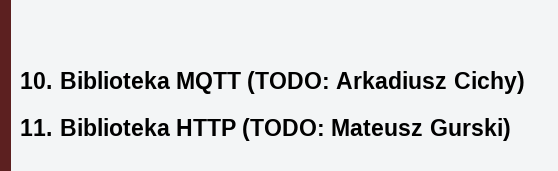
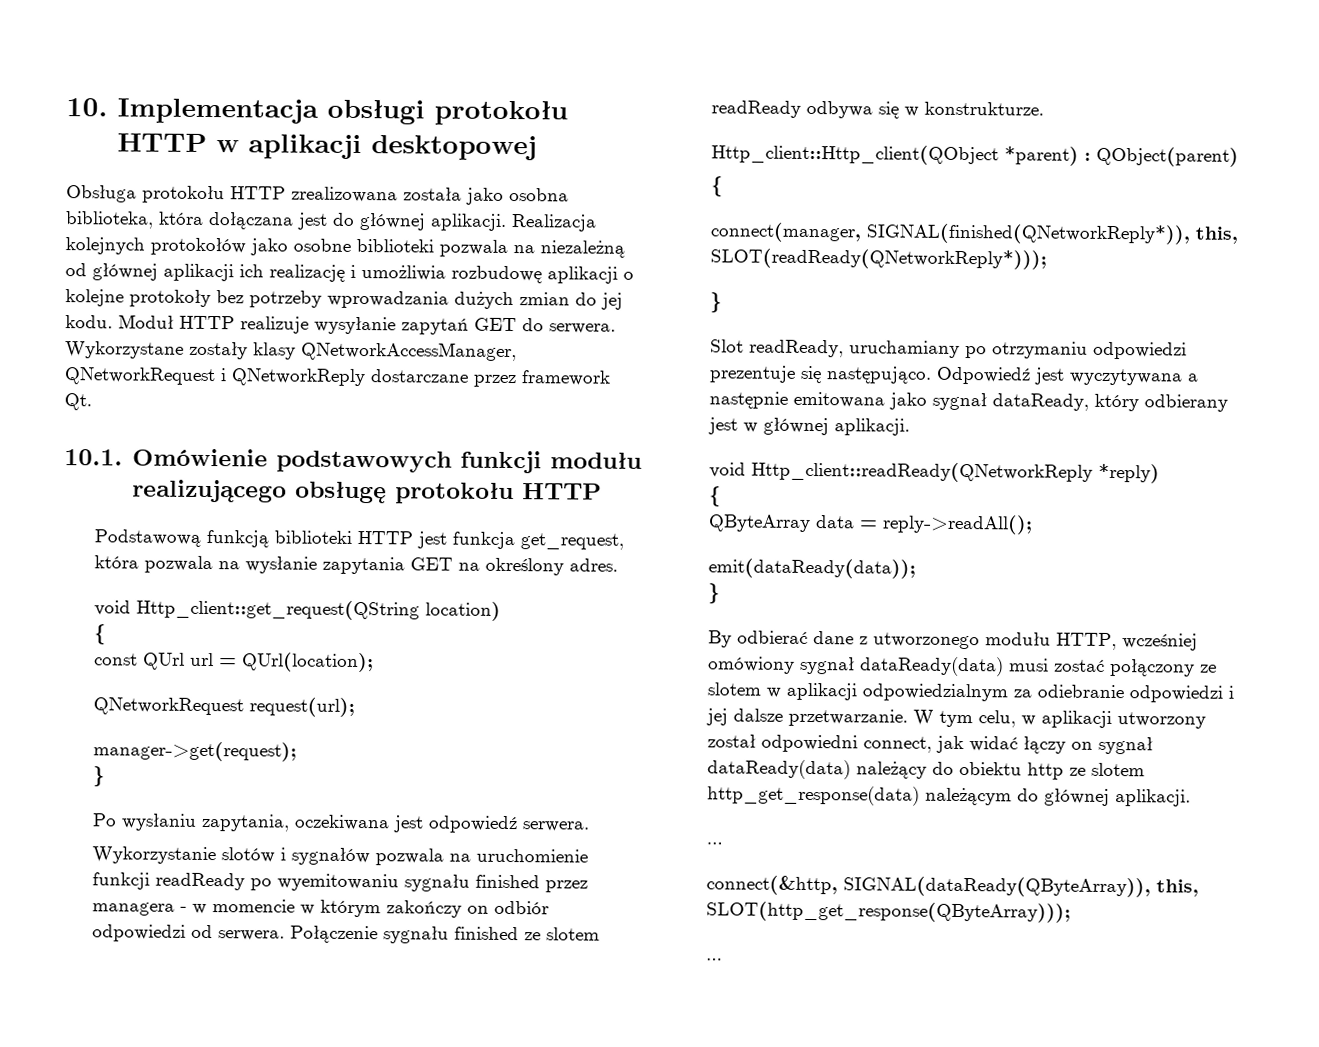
[59,71,525,94] [20,118,511,141] Biblioteka MQTT (TODO: Arkadiusz Cichy) // 11. Biblioteka HTTP (TODO: Mateusz Gurski) -> [116,98,568,126] [116,133,537,161] [66,185,569,205] [65,211,597,232] [65,237,625,258] [65,263,634,284] [65,289,623,310] [65,314,616,335] [65,341,517,362] [64,367,611,388] [64,393,92,411] [64,448,642,474] [131,479,602,505] [94,529,625,550] [94,555,619,576] [94,599,502,621] [94,624,107,645] [94,652,375,673] [93,697,356,717] [93,741,298,762] [93,766,106,787] [92,813,591,834] [92,846,589,866] [92,872,589,893] [92,899,550,918] [92,924,601,944] [711,100,1045,119] [711,144,1240,167] [711,176,724,197] [710,222,1239,245] [710,248,1048,270] [710,292,723,313] [710,339,1188,360] [709,365,1200,386] [709,391,1229,412] [708,417,911,436] [709,461,1161,484] [709,486,722,507] [708,514,1034,535] [708,558,917,579] [708,583,721,604] [708,630,1199,651] [708,656,1218,677] [707,682,1235,703] [706,708,1207,729] [707,734,1154,755] [707,759,1146,780] [707,785,1192,807] [706,842,724,845] [706,875,1200,898] [706,901,1072,923] [706,958,724,961] Implementacja obsługi protokołu HTTP w aplikacji desktopowej // Obsługa protokołu HTTP zrealizowana została jako osobna biblioteka, która dołączana jest do głównej aplikacji. Realizacja kolejnych protokołów jako osobne biblioteki pozwala na niezależną od głównej aplikacji ich realizację i umożliwia rozbudowę aplikacji o kolejne protokoły bez potrzeby wprowadzania dużych zmian do jej kodu. Moduł HTTP realizuje wysyłanie zapytań GET do serwera. Wykorzystane zostały klasy QNetworkAccessManager, QNetworkRequest i QNetworkReply dostarczane przez framework Qt. // 10.1. Omówienie podstawowych funkcji modułu realizującego obsługę protokołu HTTP // Podstawową funkcją biblioteki HTTP jest funkcja get_request, która pozwala na wysłanie zapytania GET na określony adres. // void Http_client::get_request(QString location) // { // const QUrl url = QUrl(location); // QNetworkRequest request(url); // manager->get(request); // } // Po wysłaniu zapytania, oczekiwana jest odpowiedź serwera. // Wykorzystanie slotów i sygnałów pozwala na uruchomienie funkcji readReady po wyemitowaniu sygnału finished przez managera - w momencie w którym zakończy on odbiór odpowiedzi od serwera. Połączenie sygnału finished ze slotem readReady odbywa się w konstrukturze. // Http_client::Http_client(QObject *parent) : QObject(parent) // { // connect(manager, SIGNAL(finished(QNetworkReply*)), this, SLOT(readReady(QNetworkReply*))); // } // Slot readReady, uruchamiany po otrzymaniu odpowiedzi prezentuje się następująco. Odpowiedź jest wyczytywana a następnie emitowana jako sygnał dataReady, który odbierany jest w głównej aplikacji. // void Http_client::readReady(QNetworkReply *reply) // { // QByteArray data = reply->readAll(); // emit(dataReady(data)); // } // By odbierać dane z utworzonego modułu HTTP, wcześniej omówiony sygnał dataReady(data) musi zostać połączony ze slotem w aplikacji odpowiedzialnym za odiebranie odpowiedzi i jej dalsze przetwarzanie. W tym celu, w aplikacji utworzony został odpowiedni connect, jak widać łączy on sygnał dataReady(data) należący do obiektu http ze slotem http_get_response(data) należącym do głównej aplikacji. // … // connect(&http, SIGNAL(dataReady(QByteArray)), this, SLOT(http_get_response(QByteArray))); // …

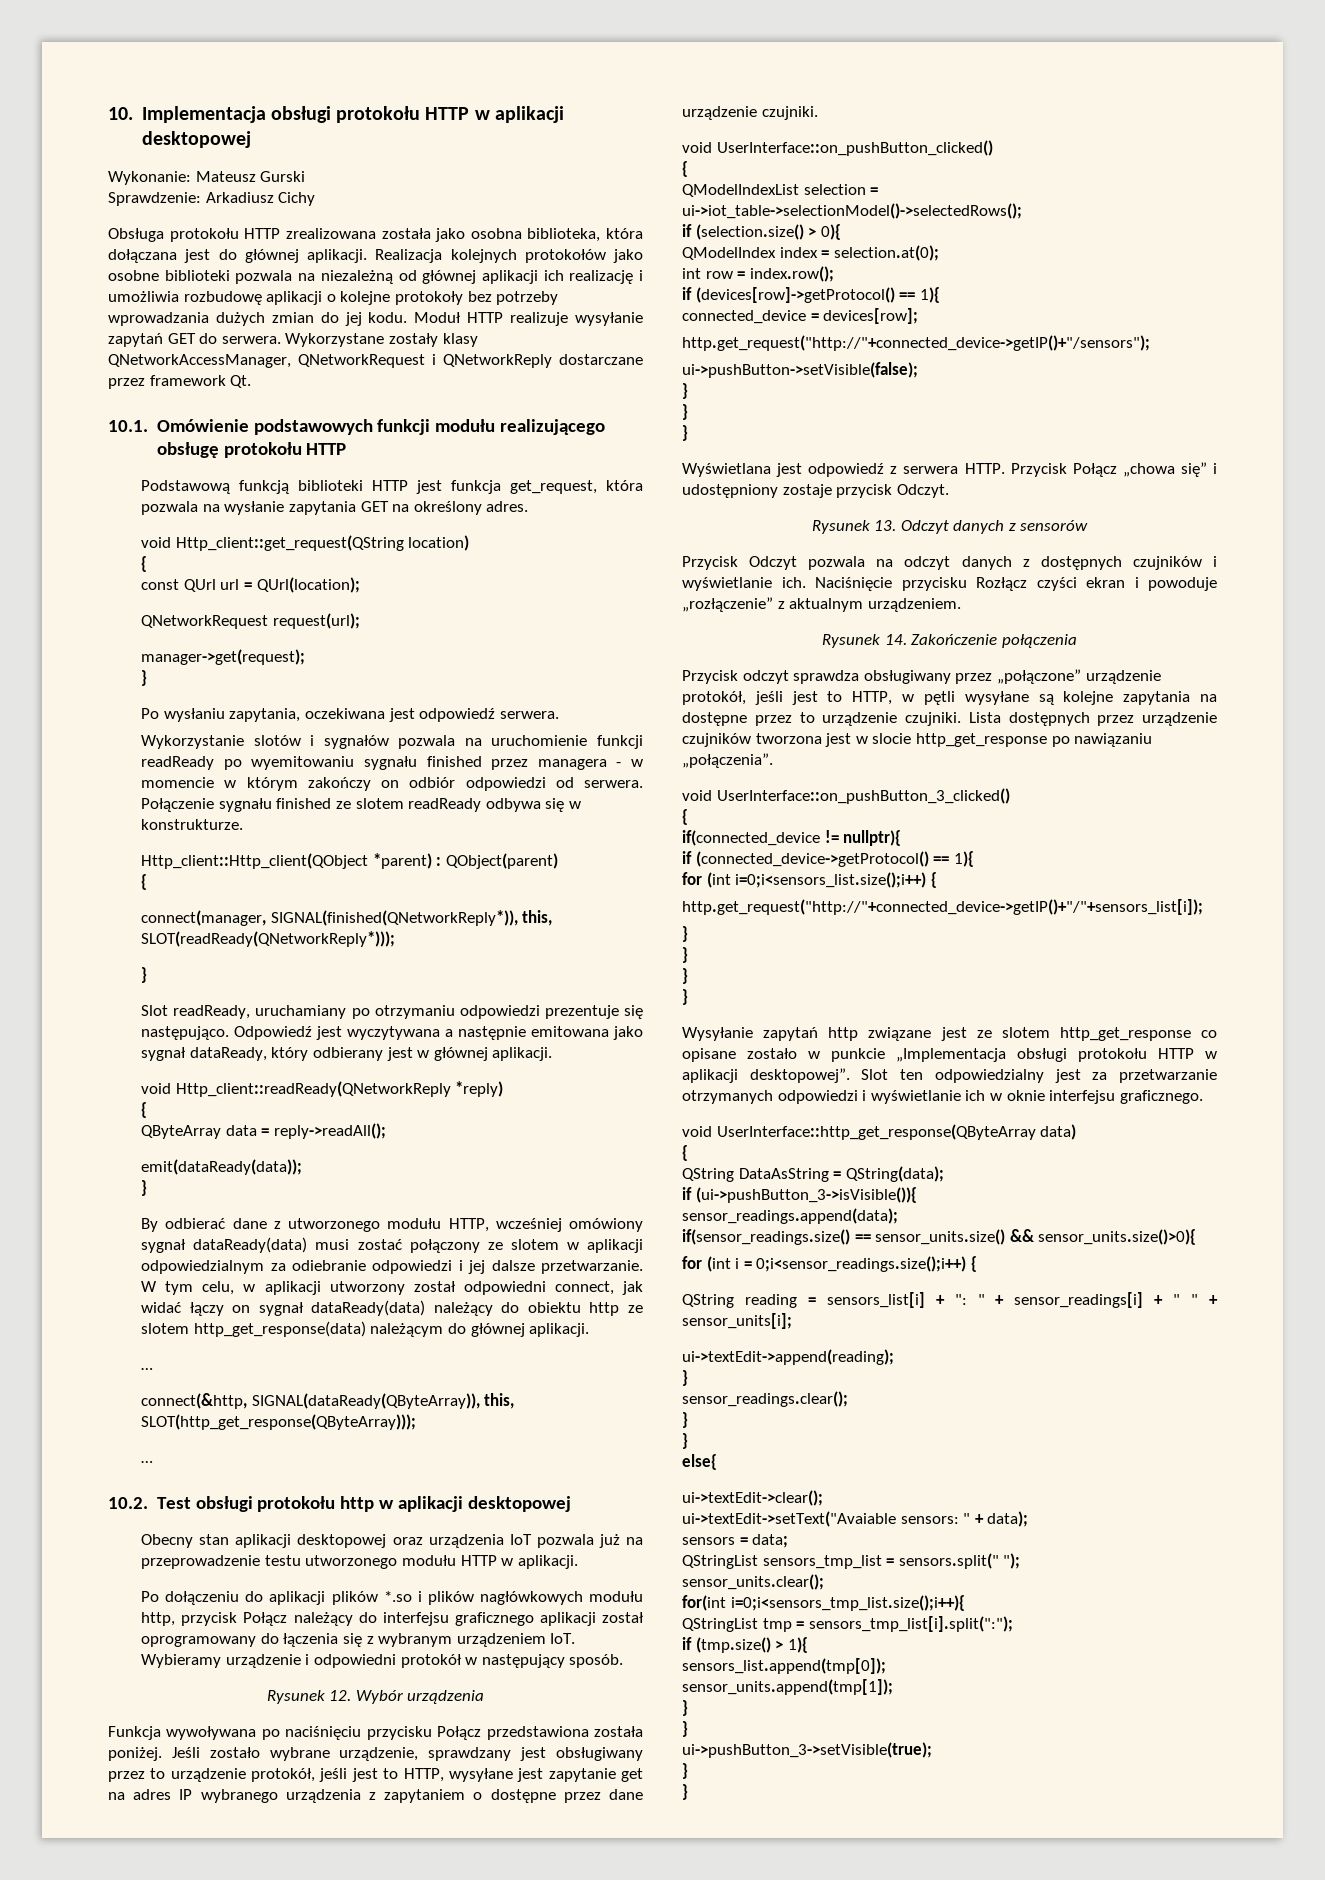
(537, 148) none -> [108,171,306,185] [108,192,316,206] // Wykonanie: Mateusz Gurski // Sprawdzenie: Arkadiusz Cichy
(724, 959) none -> [108,1496,572,1512] [141,1534,644,1548] [141,1555,578,1569] [141,1591,643,1605] [141,1612,644,1626] [141,1633,576,1647] [141,1654,624,1668] [266,1690,485,1704] [108,1726,643,1740] [108,1747,643,1761] [108,1768,644,1782] [108,1789,643,1803] [682,106,818,120] [682,140,993,156] [682,161,688,177] [682,184,879,197] [682,203,1022,219] [682,224,841,240] [682,245,939,261] [682,266,834,282] [682,287,940,303] [682,308,919,324] [682,335,1150,351] [682,362,918,378] [682,383,688,399] [682,404,688,420] [682,425,688,441] [682,462,1217,477] [682,484,949,498] [811,520,1089,534] [682,556,1217,570] [682,577,1217,591] [682,597,961,612] [822,634,1077,648] [682,669,1161,684] [682,691,1217,705] [682,712,1217,726] [682,733,1153,747] [682,753,773,768] [682,788,1010,804] [682,809,688,825] [682,830,902,846] [682,851,974,867] [682,872,937,888] [682,899,1203,915] [682,926,688,942] [682,947,688,963] [682,968,688,984] [682,989,688,1005] [682,1027,1217,1041] [682,1048,1217,1062] [682,1068,1217,1083] [682,1090,1203,1104] [682,1124,1077,1140] [682,1145,688,1161] [682,1166,944,1182] [682,1187,917,1203] [682,1208,898,1224] [682,1229,1197,1245] [682,1256,977,1272] [682,1292,1218,1308] [682,1313,792,1329] [682,1349,894,1365] [682,1370,688,1386] [682,1391,848,1407] [682,1412,688,1428] [682,1433,688,1449] [682,1454,717,1470] [682,1490,823,1506] [682,1511,1029,1527] [682,1534,789,1548] [682,1553,1021,1569] [682,1574,824,1590] [682,1595,965,1611] [682,1616,1013,1632] [682,1637,808,1653] [682,1658,886,1674] [682,1679,893,1695] [682,1700,688,1716] [682,1721,688,1737] [682,1742,932,1758] [682,1763,688,1779] [682,1784,688,1800] // 10.2. Test obsługi protokołu http w aplikacji desktopowej // Obecny stan aplikacji desktopowej oraz urządzenia IoT pozwala już na przeprowadzenie testu utworzonego modułu HTTP w aplikacji. // Po dołączeniu do aplikacji plików *.so i plików nagłówkowych modułu http, przycisk Połącz należący do interfejsu graficznego aplikacji został oprogramowany do łączenia się z wybranym urządzeniem IoT. Wybieramy urządzenie i odpowiedni protokół w następujący sposób. // Rysunek 12. Wybór urządzenia // Funkcja wywoływana po naciśnięciu przycisku Połącz przedstawiona została poniżej. Jeśli zostało wybrane urządzenie, sprawdzany jest obsługiwany przez to urządzenie protokół, jeśli jest to HTTP, wysyłane jest zapytanie get na adres IP wybranego urządzenia z zapytaniem o dostępne przez dane urządzenie czujniki. // void UserInterface::on_pushButton_clicked() // { // QModelIndexList selection = ui->iot_table->selectionModel()->selectedRows(); // if (selection.size() > 0){ // QModelIndex index = selection.at(0); // int row = index.row(); // if (devices[row]->getProtocol() == 1){ // connected_device = devices[row]; // http.get_request("http://"+connected_device->getIP()+"/sensors"); // ui->pushButton->setVisible(false); // } // } // } // Wyświetlana jest odpowiedź z serwera HTTP. Przycisk Połącz „chowa się” i udostępniony zostaje przycisk Odczyt. // Rysunek 13. Odczyt danych z sensorów // Przycisk Odczyt pozwala na odczyt danych z dostępnych czujników i wyświetlanie ich. Naciśnięcie przycisku Rozłącz czyści ekran i powoduje „rozłączenie” z aktualnym urządzeniem. // Rysunek 14. Zakończenie połączenia // Przycisk odczyt sprawdza obsługiwany przez „połączone” urządzenie protokół, jeśli jest to HTTP, w pętli wysyłane są kolejne zapytania na dostępne przez to urządzenie czujniki. Lista dostępnych przez urządzenie czujników tworzona jest w slocie http_get_response po nawiązaniu „połączenia”. // void UserInterface::on_pushButton_3_clicked() // { // if(connected_device != nullptr){ // if (connected_device->getProtocol() == 1){ // for (int i=0;i<sensors_list.size();i++) { // http.get_request("http://"+connected_device->getIP()+"/"+sensors_list[i]); // } // } // } // } // Wysyłanie zapytań http związane jest ze slotem http_get_response co opisane zostało w punkcie „Implementacja obsługi protokołu HTTP w aplikacji desktopowej”. Slot ten odpowiedzialny jest za przetwarzanie otrzymanych odpowiedzi i wyświetlanie ich w oknie interfejsu graficznego. // void UserInterface::http_get_response(QByteArray data) // { // QString DataAsString = QString(data); // if (ui->pushButton_3->isVisible()){ // sensor_readings.append(data); // if(sensor_readings.size() == sensor_units.size() && sensor_units.size()>0){ // for (int i = 0;i<sensor_readings.size();i++) { // QString reading = sensors_list[i] + ": " + sensor_readings[i] + " " + sensor_units[i]; // ui->textEdit->append(reading); // } // sensor_readings.clear(); // } // } // else{ // ui->textEdit->clear(); // ui->textEdit->setText("Avaiable sensors: " + data); // sensors = data; // QStringList sensors_tmp_list = sensors.split(" "); // sensor_units.clear(); // for(int i=0;i<sensors_tmp_list.size();i++){ // QStringList tmp = sensors_tmp_list[i].split(":"); // if (tmp.size() > 1){ // sensors_list.append(tmp[0]); // sensor_units.append(tmp[1]); // } // } // ui->pushButton_3->setVisible(true); // } // }

